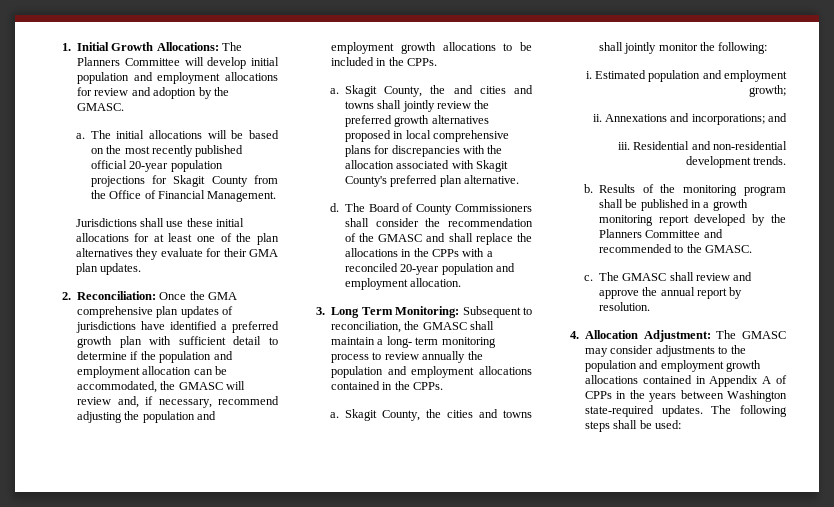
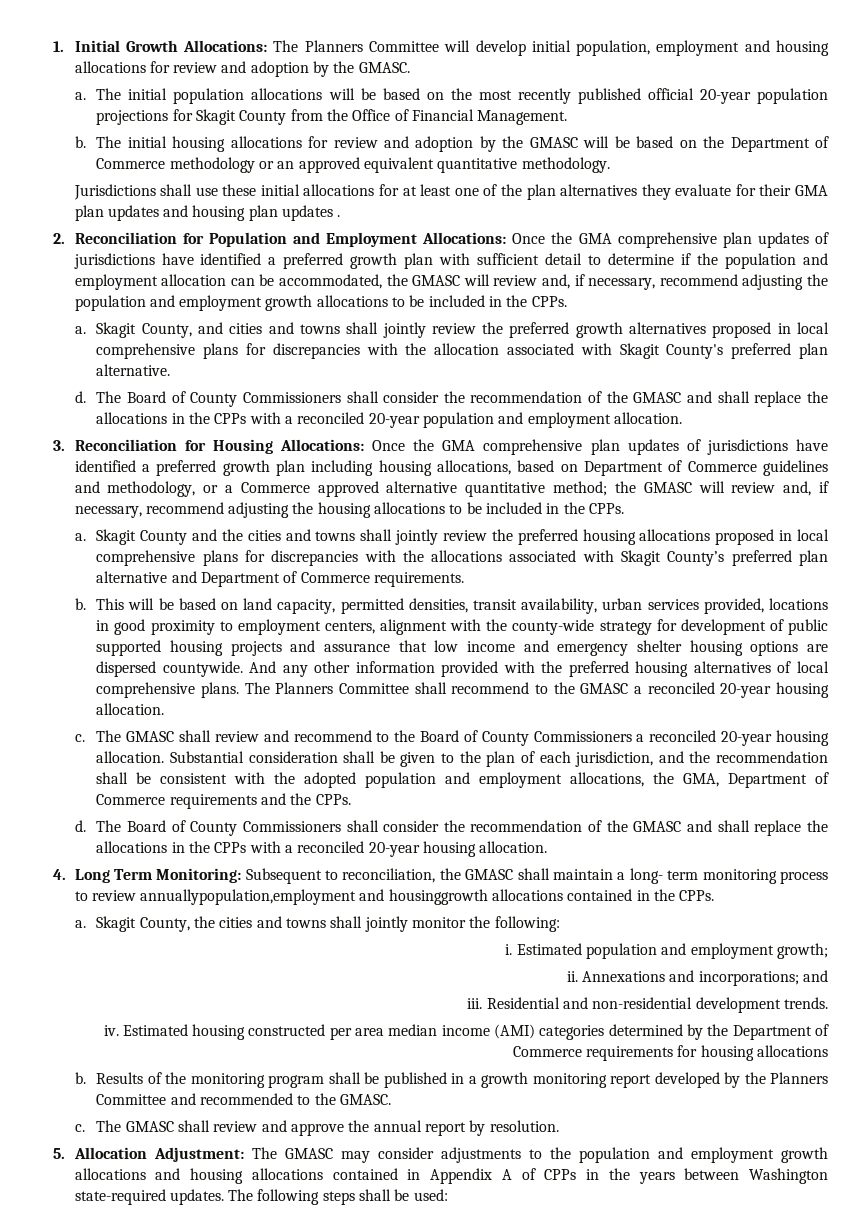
[77,72,221,84] population and employment -> [576,40,829,56] population, employment and housing
(145, 134) none -> [173,88,245,104] population
(277, 196) none -> [74,136,829,152] [96,157,610,173] // b. The initial housing allocations for review and adoption by the GMASC will be based on the Department of Commerce methodology or an approved equivalent quantitative methodology.
[99,263,141,275] [61,291,157,300] updates. // 2. Reconciliation: -> [107,205,341,221] [52,232,507,247] updates and housing plan updates . // 2. Reconciliation for Population and Employment Allocations:
[430,85,446,94] the -> (192, 330) none
(325, 311) none -> [74,439,828,455] [74,460,828,476] [74,481,830,497] [74,502,625,518] [74,529,829,545] [96,550,828,566] [96,571,464,587] [74,598,828,614] [96,619,828,635] [96,640,829,656] [96,661,830,677] [96,682,830,698] [96,703,165,715] [74,730,829,746] [96,751,828,767] [96,772,830,788] [96,793,351,809] [74,820,828,836] [96,841,548,857] [52,869,66,880] Reconciliation for Housing Allocations: Once the GMA comprehensive plan updates of jurisdictions have identified a preferred growth plan including housing allocations, based on Department of Commerce guidelines and methodology, or a Commerce approved alternative quantitative method; the GMASC will review and, if necessary, recommend adjusting the housing allocations to be included in the CPPs. // a. Skagit County and the cities and towns shall jointly review the preferred housing allocations proposed in local comprehensive plans for discrepancies with the allocations associated with Skagit County’s preferred plan alternative and Department of Commerce requirements. // b. This will be based on land capacity, permitted densities, transit availability, urban services provided, locations in good proximity to employment centers, alignment with the county-wide strategy for development of public supported housing projects and assurance that low income and emergency shelter housing options are dispersed countywide. And any other information provided with the preferred housing alternatives of local comprehensive plans. The Planners Committee shall recommend to the GMASC a reconciled 20-year housing allocation. // c. The GMASC shall review and recommend to the Board of County Commissioners a reconciled 20-year housing allocation. Substantial consideration shall be given to the plan of each jurisdiction, and the recommendation shall be consistent with the adopted population and employment allocations, the GMA, Department of Commerce requirements and the CPPs. // d. The Board of County Commissioners shall consider the recommendation of the GMASC and shall replace the allocations in the CPPs with a reconciled 20-year housing allocation. // 4.
[422,351,483,363] [331,366,475,378] annually the population and employment -> [140,889,488,905] annuallypopulation,employment and housinggrowth
(786, 160) none -> [103,1024,830,1040] [512,1045,829,1061] // iv. Estimated housing constructed per area median income (AMI) categories determined by the Department of Commerce requirements for housing allocations
[569,331,579,339] 4. -> [52,1148,65,1159] 5.
(639, 379) none -> [155,1168,323,1184] and housing allocations

